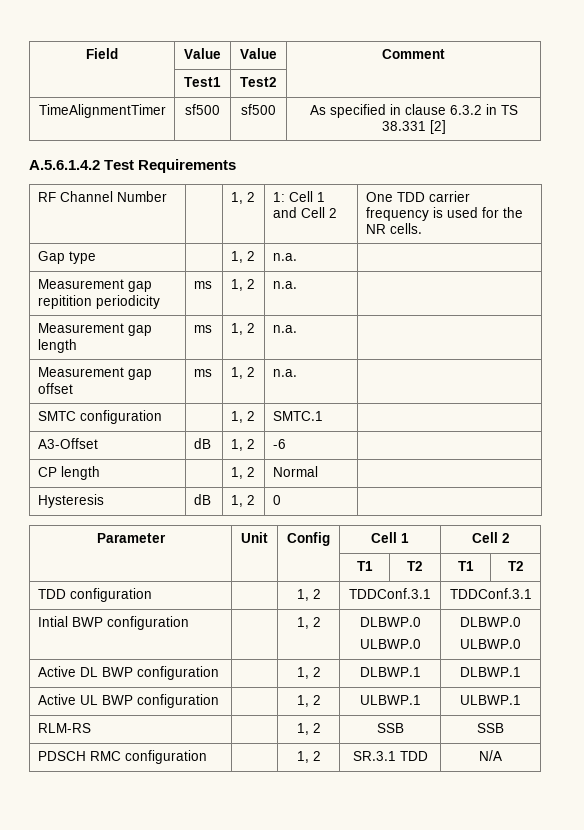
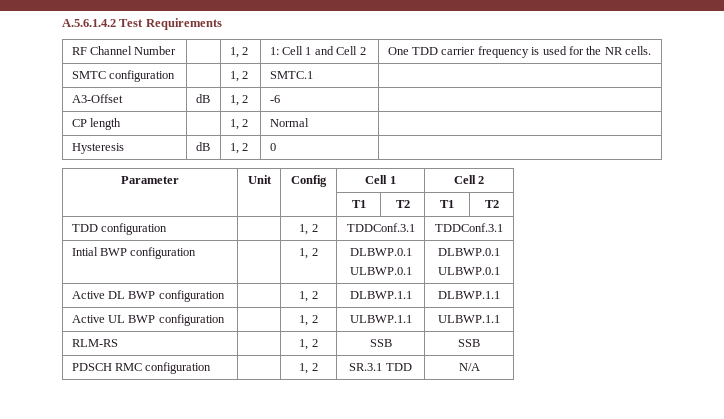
[86,48,118,59] [184,48,221,59] [240,48,277,59] [382,49,445,59] [184,77,221,87] [240,77,277,87] [38,104,166,118] [185,104,220,115] [241,104,276,115] [309,104,518,118] [381,120,446,134] Field | Value | Value | Comment // | Test1 | Test2 | // TimeAlignmentTimer | sf500 | sf500 | As specified in clause 6.3.2 in TS 38.331 [2] // -> (62, 23) none
[37,251,96,264] [230,251,255,263] [272,253,297,261] [37,279,152,292] [37,295,160,309] [193,281,212,289] [230,279,255,291] [272,281,297,289] [37,323,152,336] [37,339,77,353] [193,325,212,333] [230,323,255,335] [272,325,297,333] [37,367,152,380] [37,383,73,394] [193,369,212,377] [230,367,255,379] [272,369,297,377] // Gap type | | 1, 2 | n.a. | // Measurement gap repitition periodicity | ms | 1, 2 | n.a. | // Measurement gap length | ms | 1, 2 | n.a. | // Measurement gap offset | ms | 1, 2 | n.a. | -> (652, 50) none
[359,617,421,627] [359,639,421,649] [460,617,521,627] [460,639,521,649] DLBWP.0 // ULBWP.0 | DLBWP.0 // ULBWP.0 -> [349,248,412,256] [349,267,412,275] [438,248,500,256] [438,267,500,275] DLBWP.0.1 // ULBWP.0.1 | DLBWP.0.1 // ULBWP.0.1
[359,667,421,677] [460,667,521,677] DLBWP.1 | DLBWP.1 -> [349,291,412,299] [438,291,500,299] DLBWP.1.1 | DLBWP.1.1
[359,695,421,705] [460,695,521,705] ULBWP.1 | ULBWP.1 -> [349,315,412,323] [438,315,500,323] ULBWP.1.1 | ULBWP.1.1

